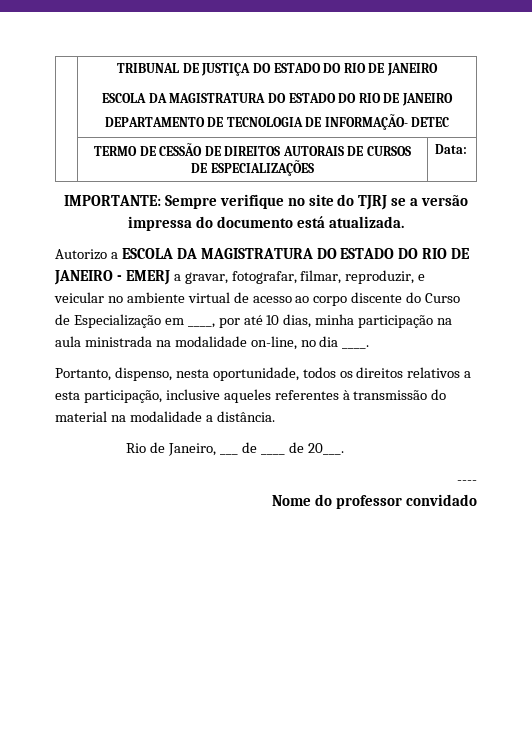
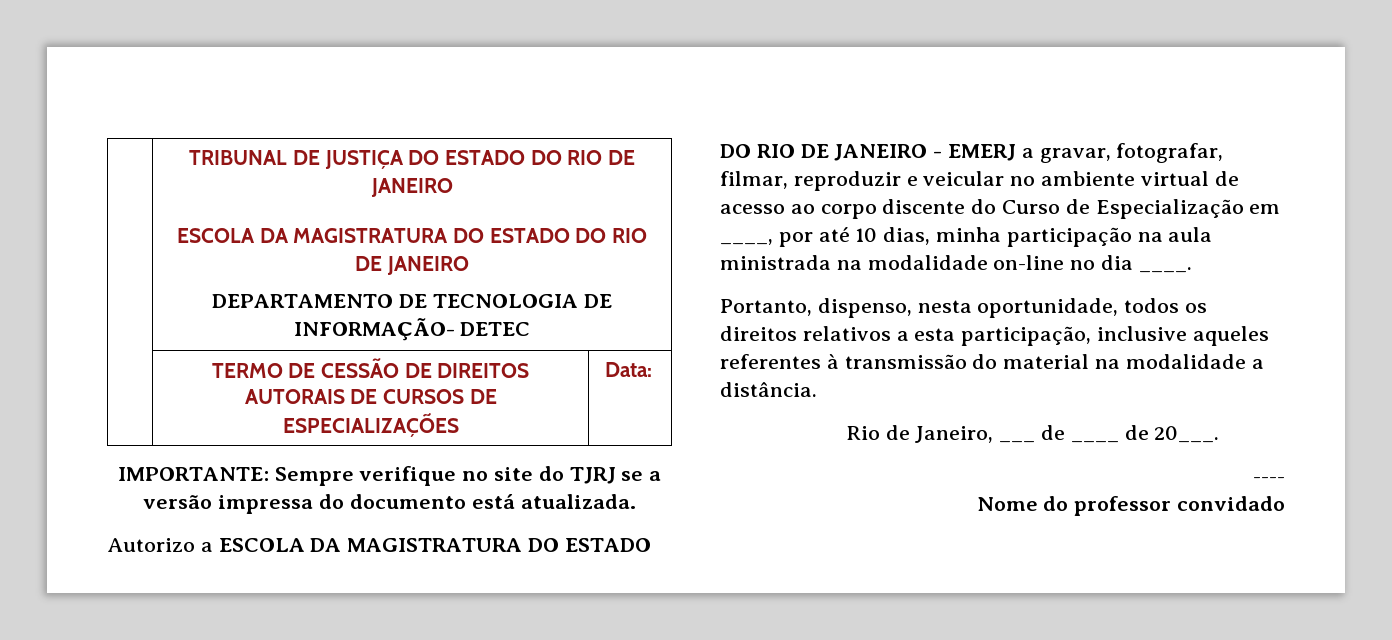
[345,270,415,284] reproduzir, -> [793,171,901,191] reproduzir
[250,336,297,350] on-line, -> [993,255,1065,270] on-line

